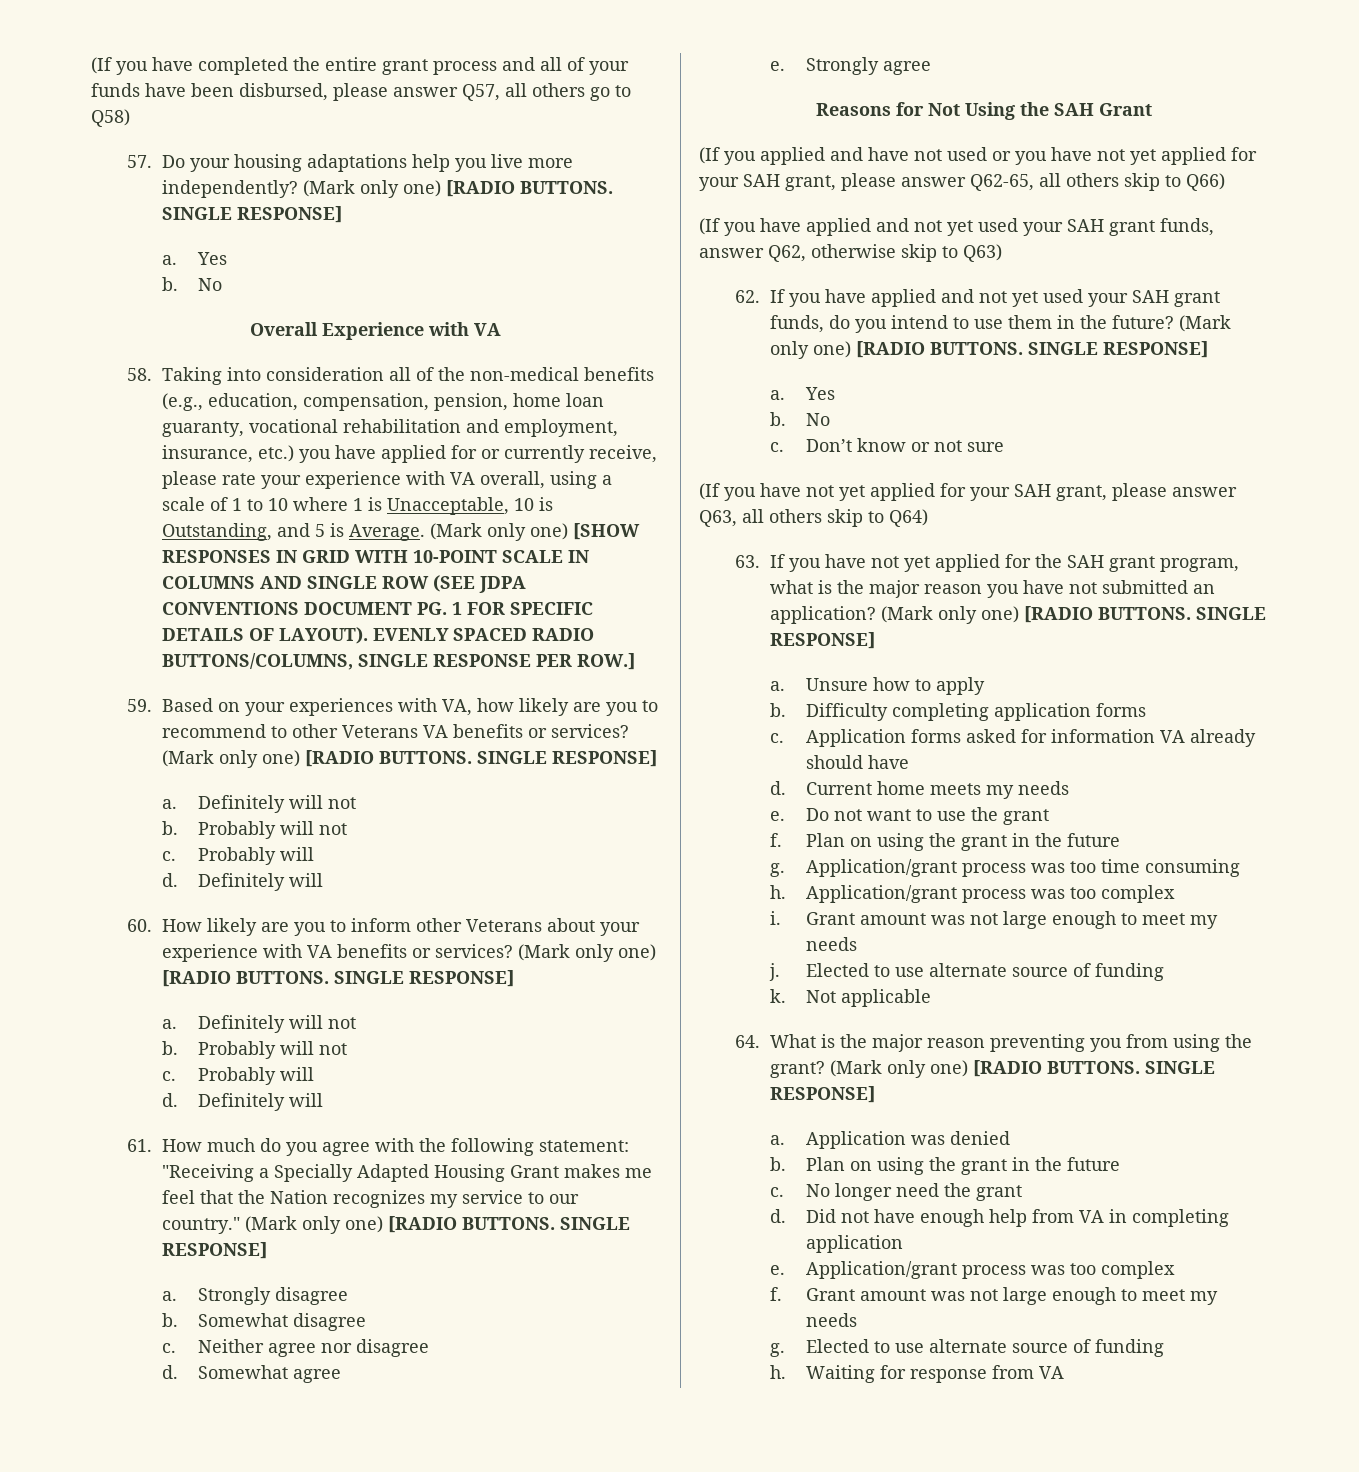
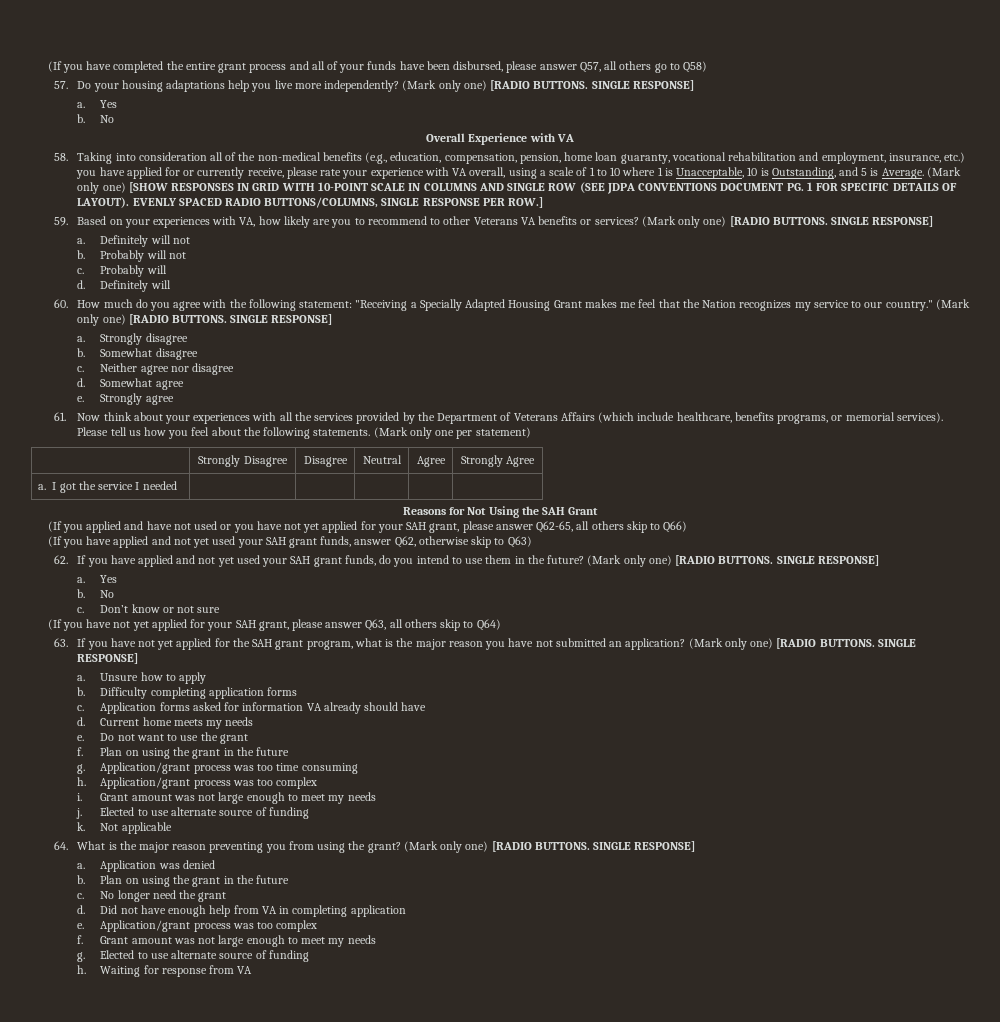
[207,918,641,936] [162,944,657,962] [162,970,515,987] [162,1015,356,1033] [162,1041,347,1059] [162,1067,314,1085] [162,1093,323,1111] [126,1139,203,1152] likely are you to inform other Veterans about your experience with VA benefits or services? (Mark only one) [RADIO BUTTONS. SINGLE RESPONSE] // a. Definitely will not // b. Probably will not // c. Probably will // d. Definitely will // 61. How -> (101, 304) none
(931, 68) none -> [54,412,943,424] [77,427,531,439] [198,455,288,467] [303,456,348,467] [362,455,402,464] [416,456,446,467] [460,455,536,467] [38,481,177,493] // 61. Now think about your experiences with all the services provided by the Department of Veterans Affairs (which include healthcare, benefits programs, or memorial services). Please tell us how you feel about the following statements. (Mark only one per statement) // | Strongly Disagree | Disagree | Neutral | Agree | Strongly Agree // a. I got the service I needed | | | | |

